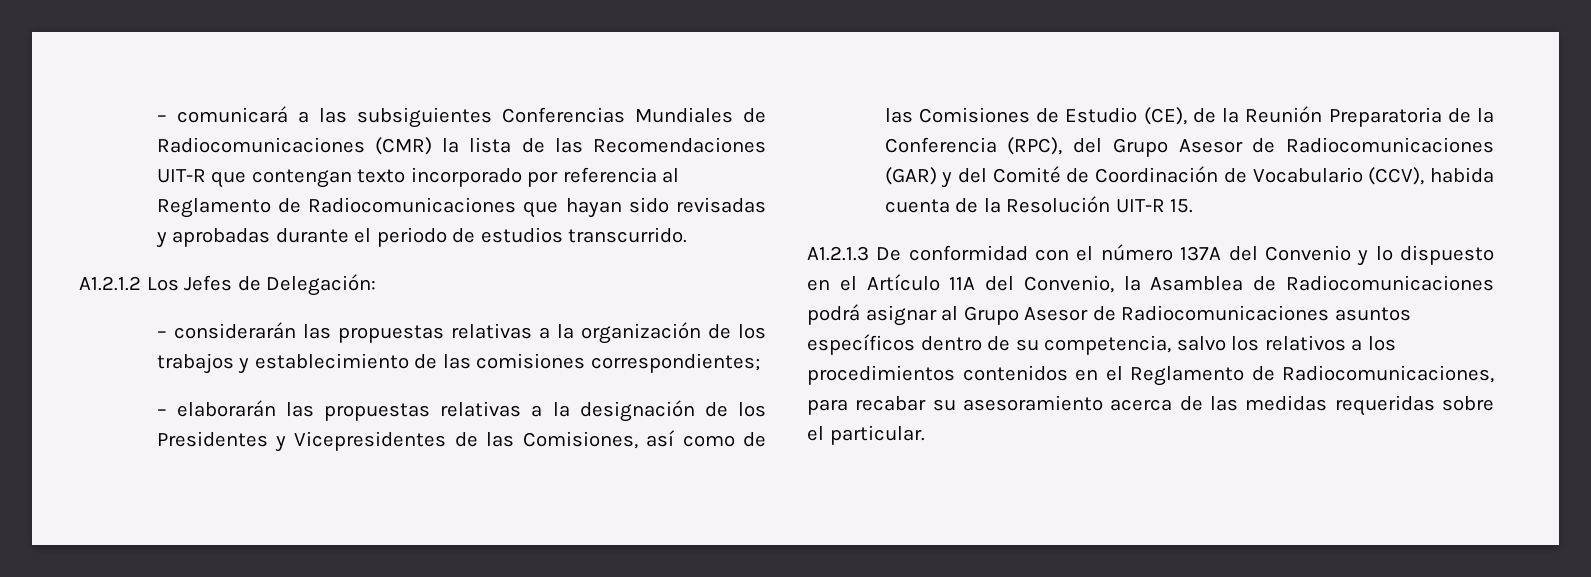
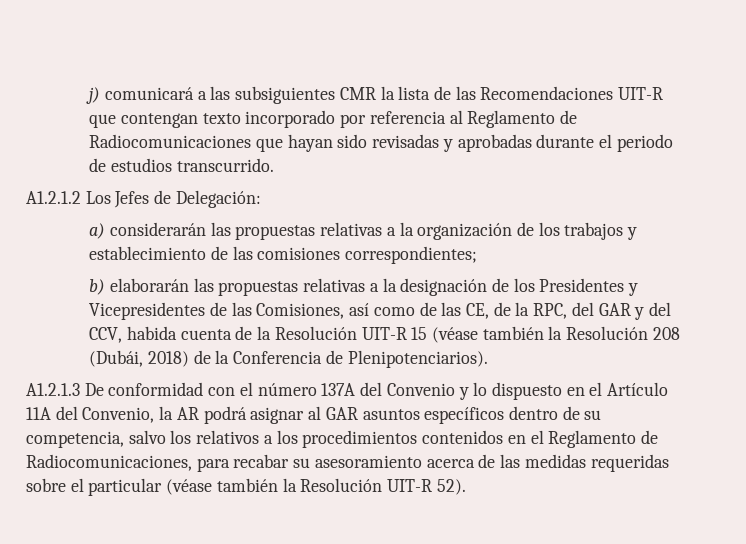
[156,115,167,122] – -> [86,87,101,104] j)
[501,107,766,123] [156,137,432,155] Conferencias Mundiales de Radiocomunicaciones (CMR) -> [339,87,376,100] CMR
[156,331,167,338] – -> [89,223,106,239] a)
[156,409,167,416] – -> [89,279,106,295] b)
[918,106,1494,127] [884,137,1494,157] [884,166,1425,188] Comisiones de Estudio (CE), de la Reunión Preparatoria de la Conferencia (RPC), del Grupo Asesor de Radiocomunicaciones (GAR) y del Comité de Coordinación de Vocabulario (CCV), -> [465,302,672,320] [89,327,123,343] CE, de la RPC, del GAR y del CCV,
[1170,199,1194,213] 15. -> [411,326,680,343] [89,350,488,368] 15 (véase también la Resolución 208 (Dubái, 2018) de la Conferencia de Plenipotenciarios).
[1150,275,1494,291] [807,304,1330,326] Asamblea de Radiocomunicaciones podrá asignar al Grupo Asesor de Radiocomunicaciones -> [176,406,358,424] AR podrá asignar al GAR
[829,425,925,445] particular. -> [88,478,466,496] particular (véase también la Resolución UIT-R 52).

